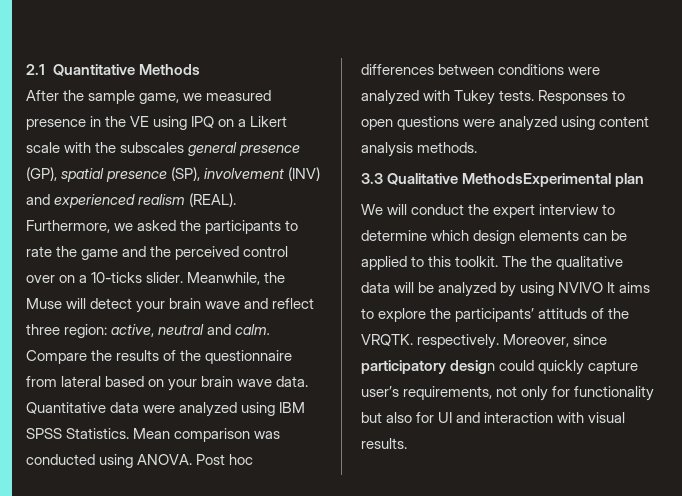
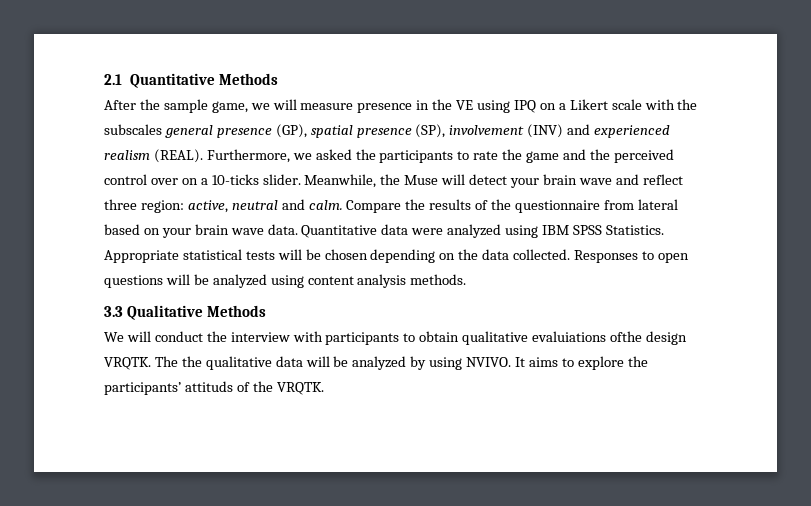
[206,90,272,101] measured -> [272,99,354,110] will measure
[133,428,281,442] [26,454,254,468] [361,64,601,75] [361,90,535,105] Mean comparison was conducted using ANOVA. Post hoc differences between conditions were analyzed with Tukey tests. -> [104,249,571,263] Appropriate statistical tests will be chosen depending on the data collected.
[463,119,496,127] were -> [165,274,209,285] will be
[462,173,645,187] MethodsExperimental plan -> [206,305,266,317] Methods
[493,204,616,218] [361,230,628,244] [361,256,499,270] expert interview to determine which design elements can be applied to this toolkit. -> [230,331,687,345] [104,357,151,370] interview with participants to obtain qualitative evaluiations ofthe design VRQTK.
[558,282,604,293] NVIVO -> [466,357,512,367] NVIVO.
[417,334,608,349] [361,360,639,375] [361,386,655,401] [361,412,626,423] [361,438,407,449] respectively. Moreover, since participatory design could quickly capture user’s requirements, not only for functionality but also for UI and interaction with visual results. -> (324, 388) none

